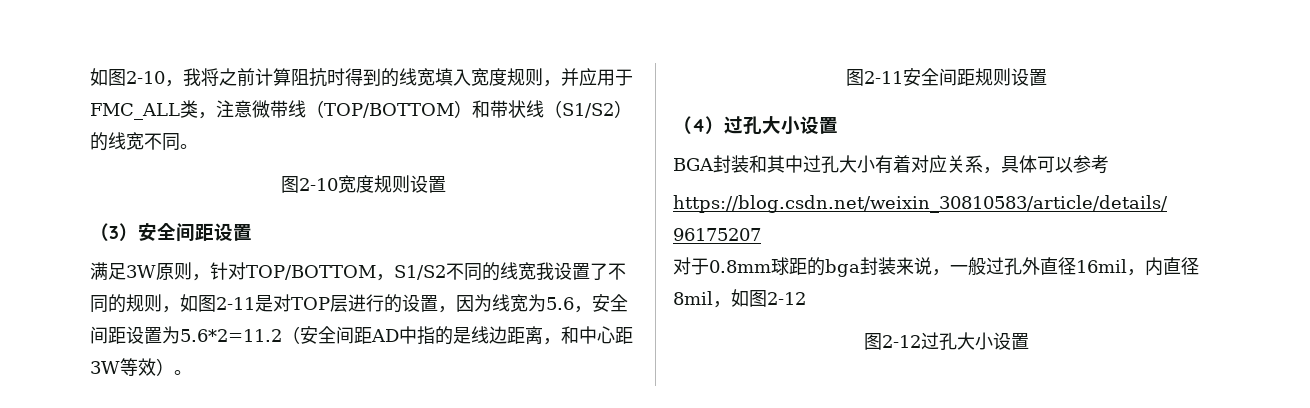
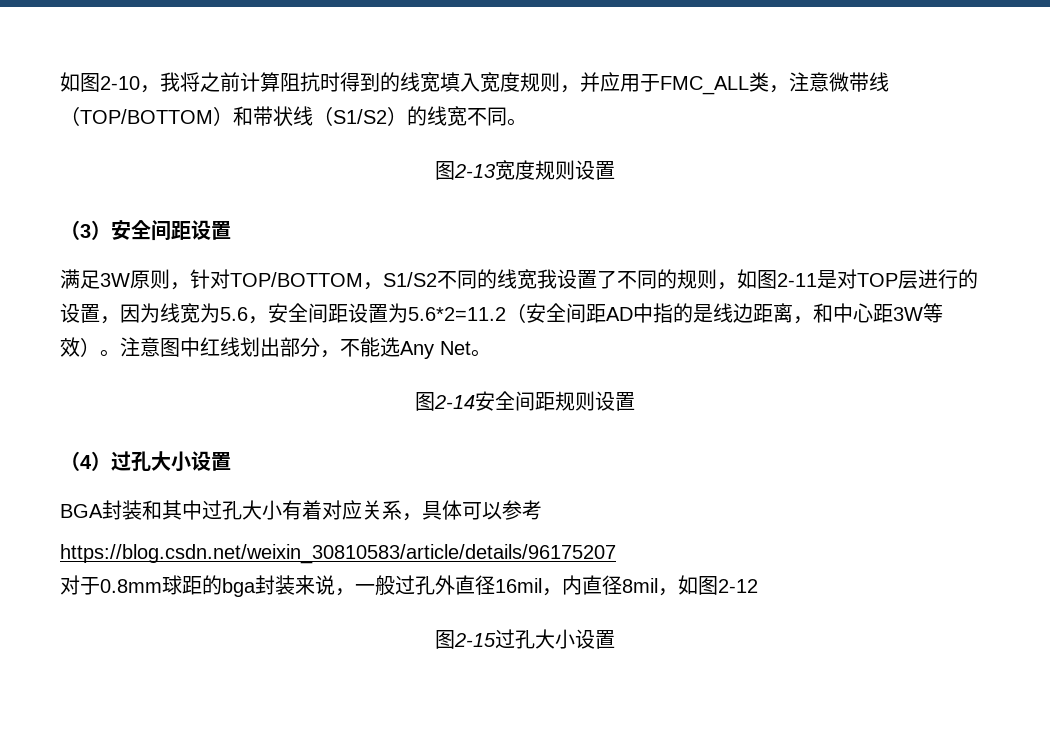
[298,178,338,191] 2-10 -> [454,164,495,178] 2-13
[845,69,903,86] // 图2-11 -> [120,337,491,359] [415,392,475,411] 注意图中红线划出部分，不能选Any Net。 // 图2-14
[881,335,921,348] 2-12 -> [454,633,496,647] 2-15

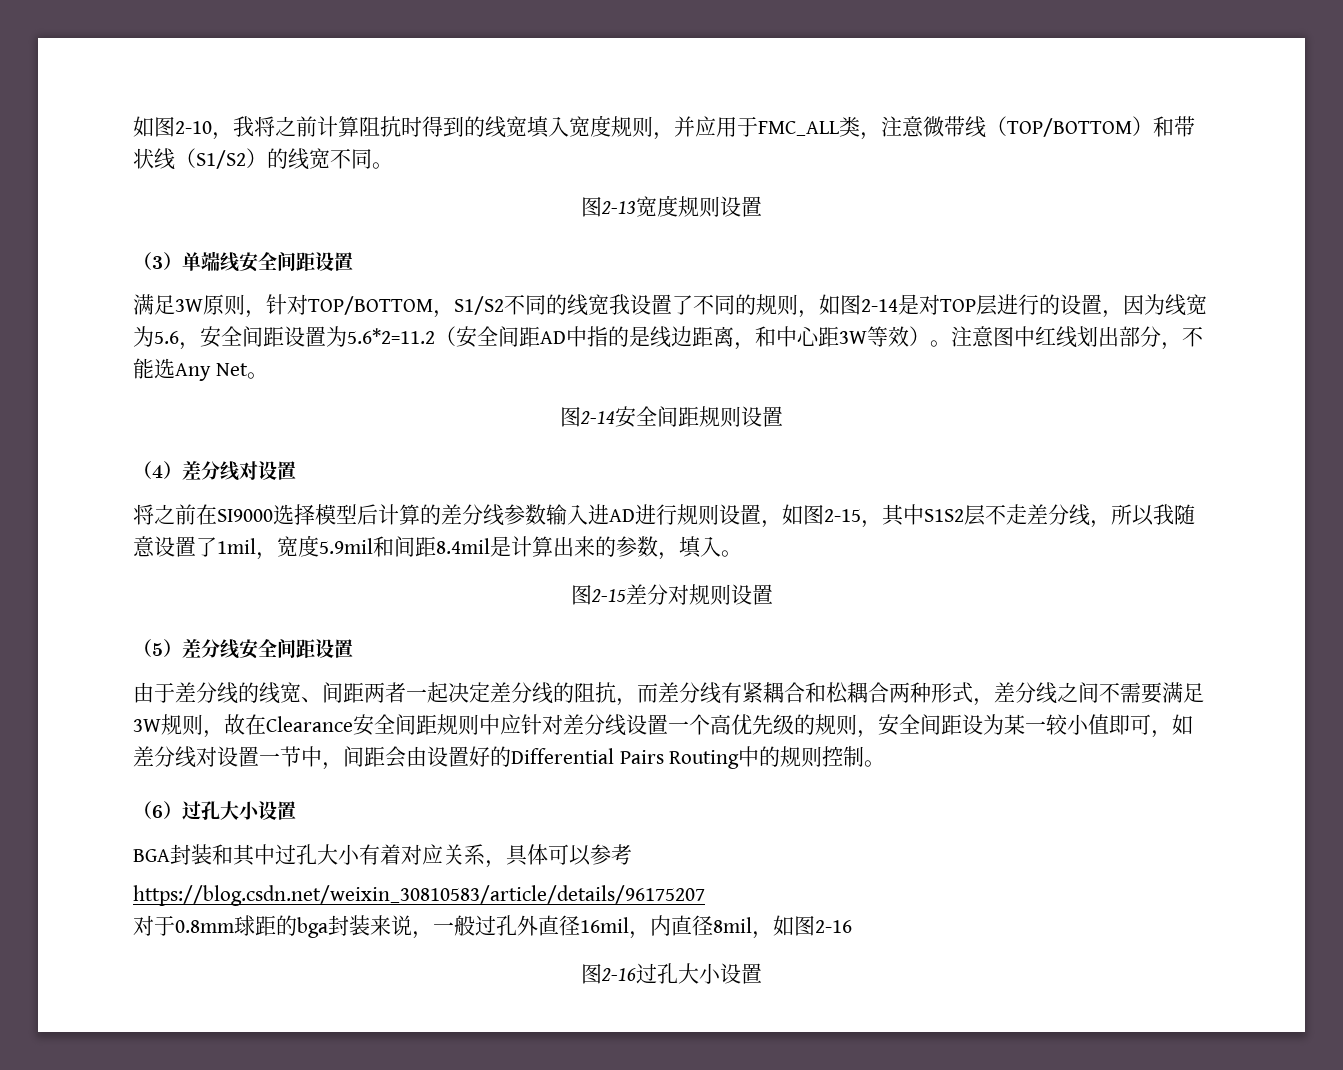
(111, 230) none -> [182,251,239,272] 单端线
[777,273,817,287] 2-11 -> [861,299,898,312] 2-14
(111, 461) none -> [182,461,296,481] [133,504,1195,528] [133,535,742,560] [570,584,773,605] [133,639,353,659] [133,682,1204,706] [133,714,1193,738] [133,746,886,770] [133,801,182,819] 差分线对设置 // 将之前在SI9000选择模型后计算的差分线参数输入进AD进行规则设置，如图2-15，其中S1S2层不走差分线，所以我随意设置了1mil，宽度5.9mil和间距8.4mil是计算出来的参数，填入。 // 图2-15差分对规则设置 // （5）差分线安全间距设置 // 由于差分线的线宽、间距两者一起决定差分线的阻抗，而差分线有紧耦合和松耦合两种形式，差分线之间不需要满足3W规则，故在Clearance安全间距规则中应针对差分线设置一个高优先级的规则，安全间距设为某一较小值即可，如差分线对设置一节中，间距会由设置好的Differential Pairs Routing中的规则控制。 // （6）
[718,579,758,593] [435,630,496,649] 2-12 // 图2-15 -> [815,920,852,933] [581,963,636,984] 2-16 // 图2-16

